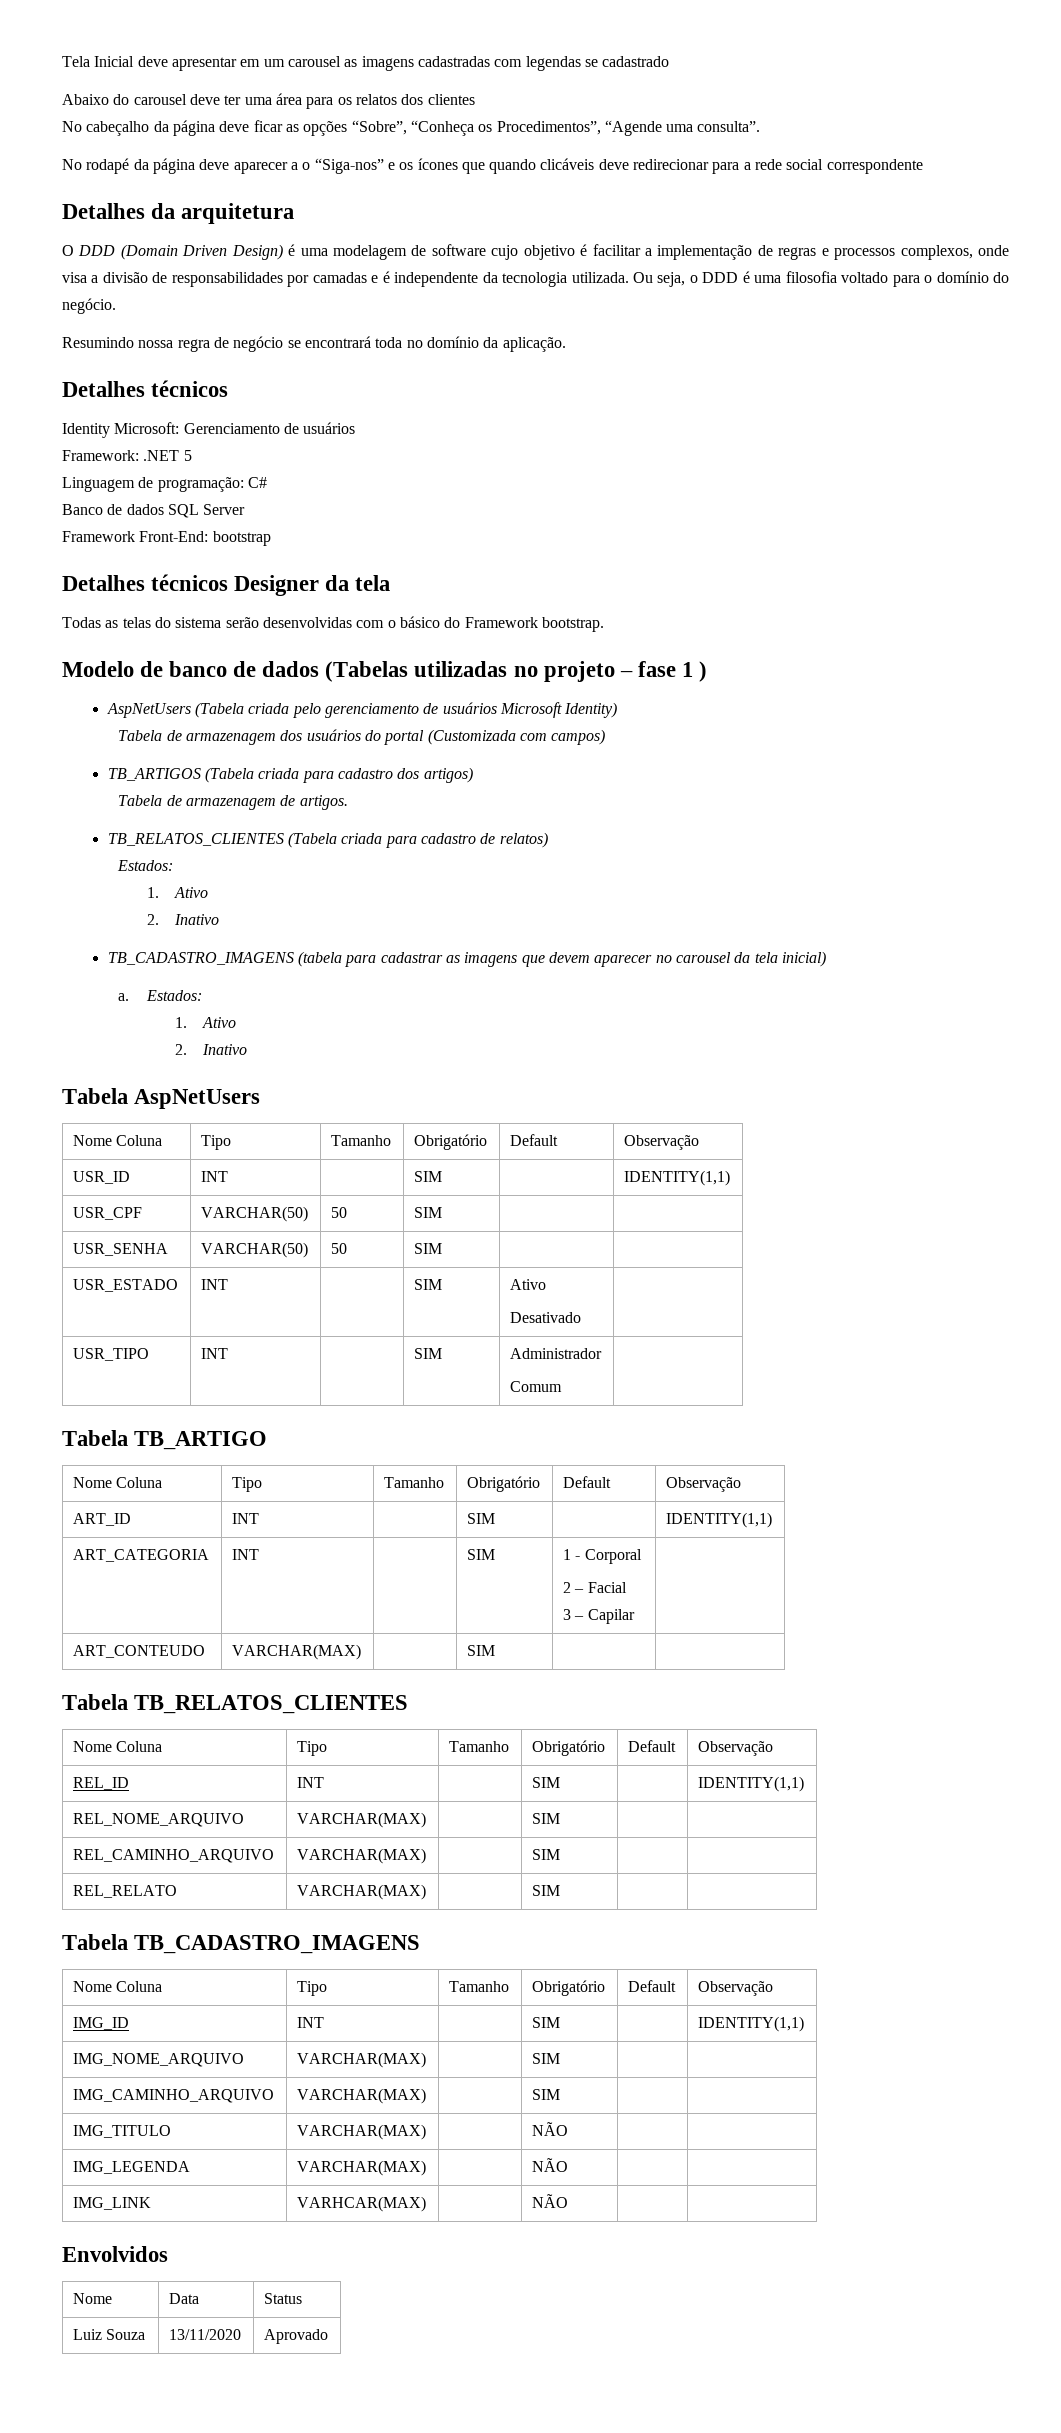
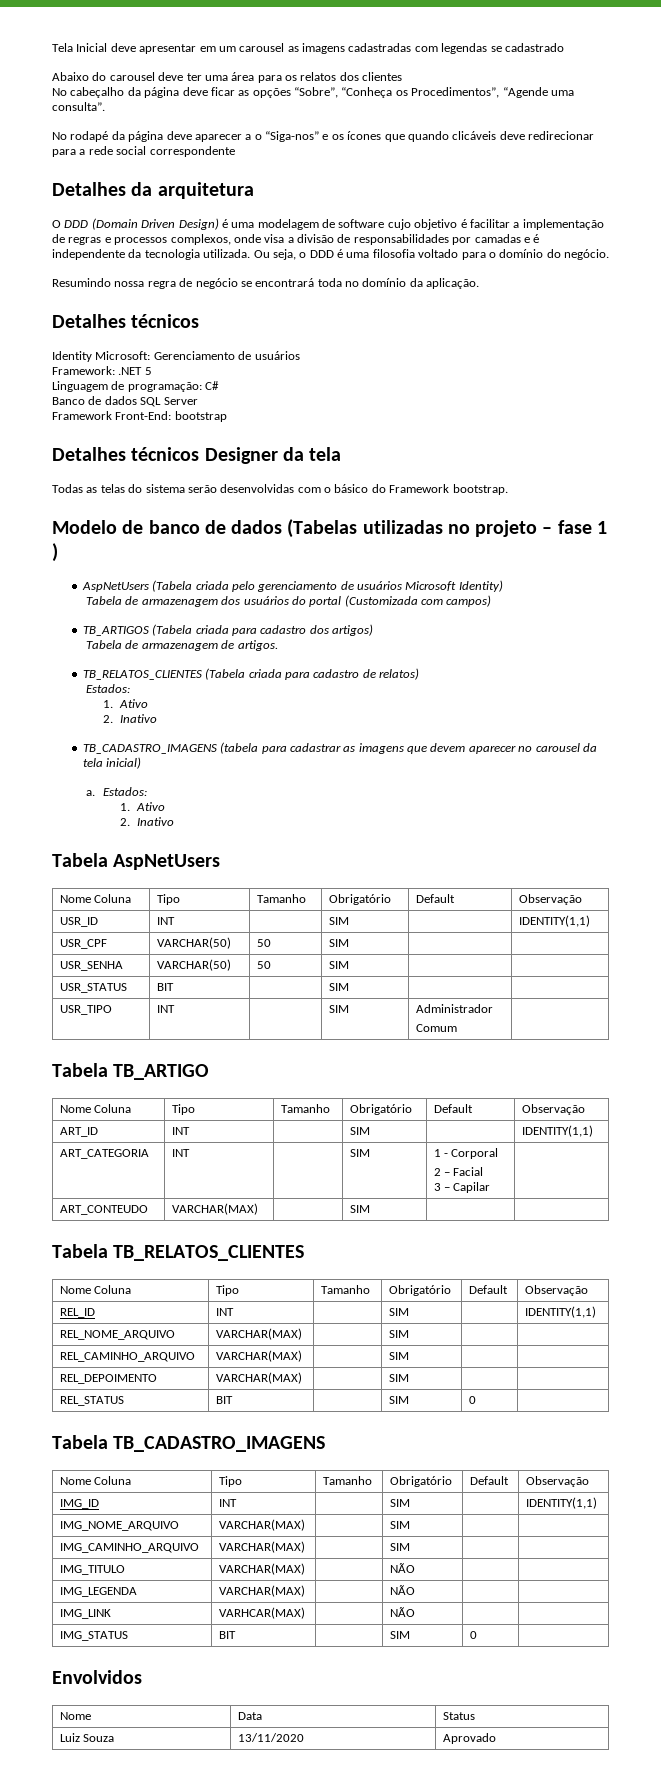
[73,1279,179,1292] [201,1279,229,1290] [414,1279,443,1290] [510,1279,547,1290] [510,1312,582,1323] USR_ESTADO | INT | | SIM | Ativo // Desativado -> [59,983,127,993] [156,983,174,991] [328,983,349,991] USR_STATUS | BIT | | SIM |
[73,1885,178,1898] [297,1884,427,1900] [532,1885,561,1896] REL_RELATO | VARCHAR(MAX) | | SIM | | -> [59,1374,157,1384] [215,1372,302,1384] [388,1374,409,1382] [59,1396,124,1406] [215,1396,233,1404] [388,1396,409,1404] [468,1396,476,1404] REL_DEPOIMENTO | VARCHAR(MAX) | | SIM | | // REL_STATUS | BIT | | SIM | 0 |
(569, 2201) none -> [59,1631,128,1641] [218,1631,236,1639] [389,1631,410,1639] [469,1631,477,1639] // IMG_STATUS | BIT | | SIM | 0 |

